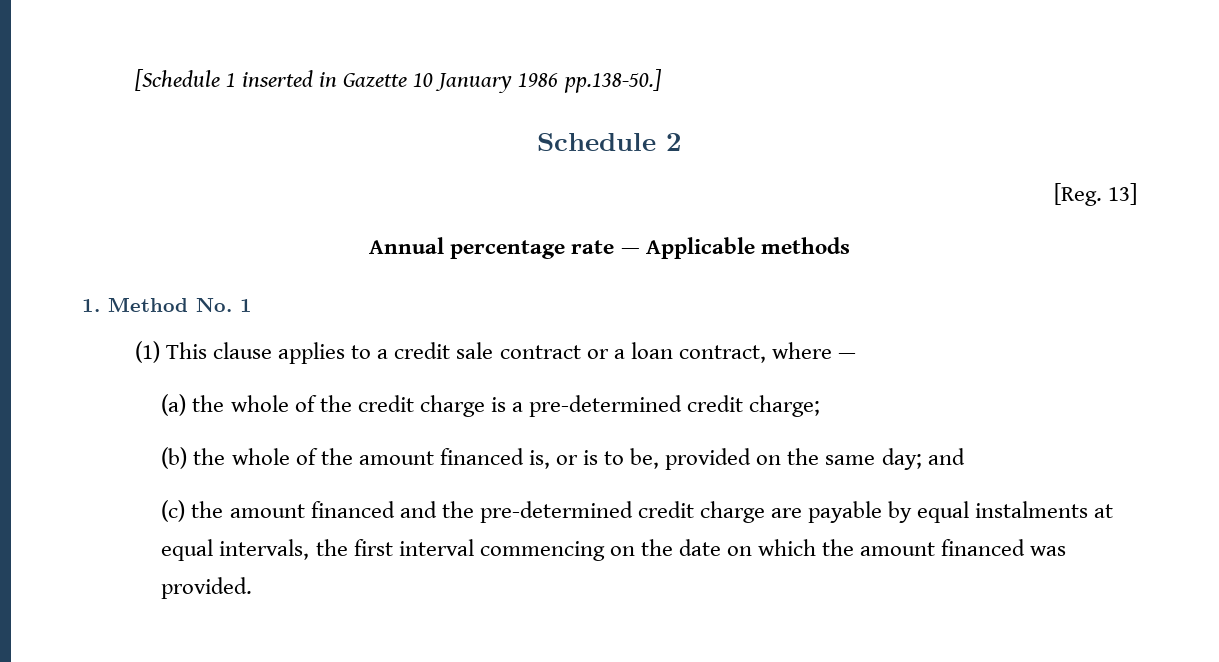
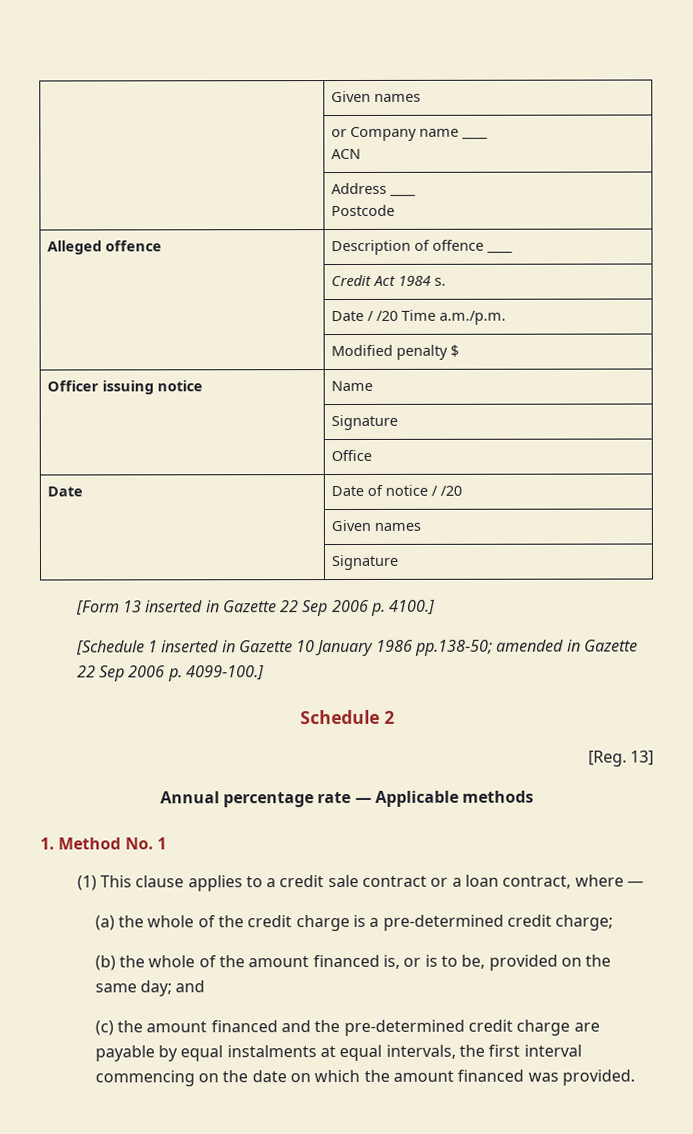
(134, 80) none -> [331,90,422,103] [331,126,489,141] [331,148,362,160] [331,182,417,197] [331,204,396,217] [47,240,163,255] [331,239,514,256] [331,274,447,287] [331,309,507,325] [331,344,460,360] [47,380,204,395] [331,380,374,392] [331,414,399,431] [331,449,373,462] [47,486,84,497] [331,484,463,497] [331,519,422,532] [331,554,400,571] [75,599,436,617] | Given names // | or Company name ____ // ACN // | Address ____ // Postcode // Alleged offence | Description of offence ____ // | Credit Act 1984 s. // | Date / /20 Time a.m./p.m. // | Modified penalty $ // Officer issuing notice | Name // | Signature // | Office // Date | Date of notice / /20 // | Given names // | Signature // [Form 13 inserted in Gazette 22 Sep 2006 p. 4100.] //
[563,69,662,93] pp.138-50.] -> [415,639,639,656] [76,665,264,682] pp.138-50; amended in Gazette 22 Sep 2006 p. 4099-100.]

